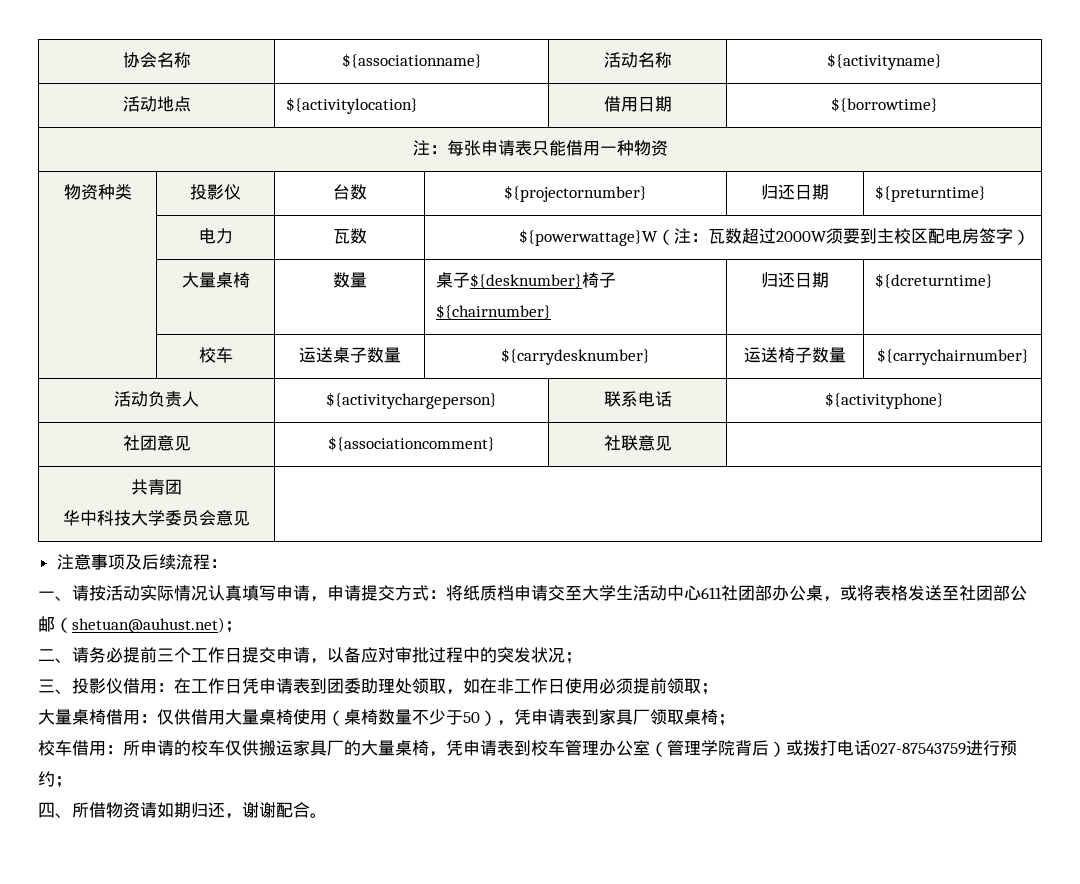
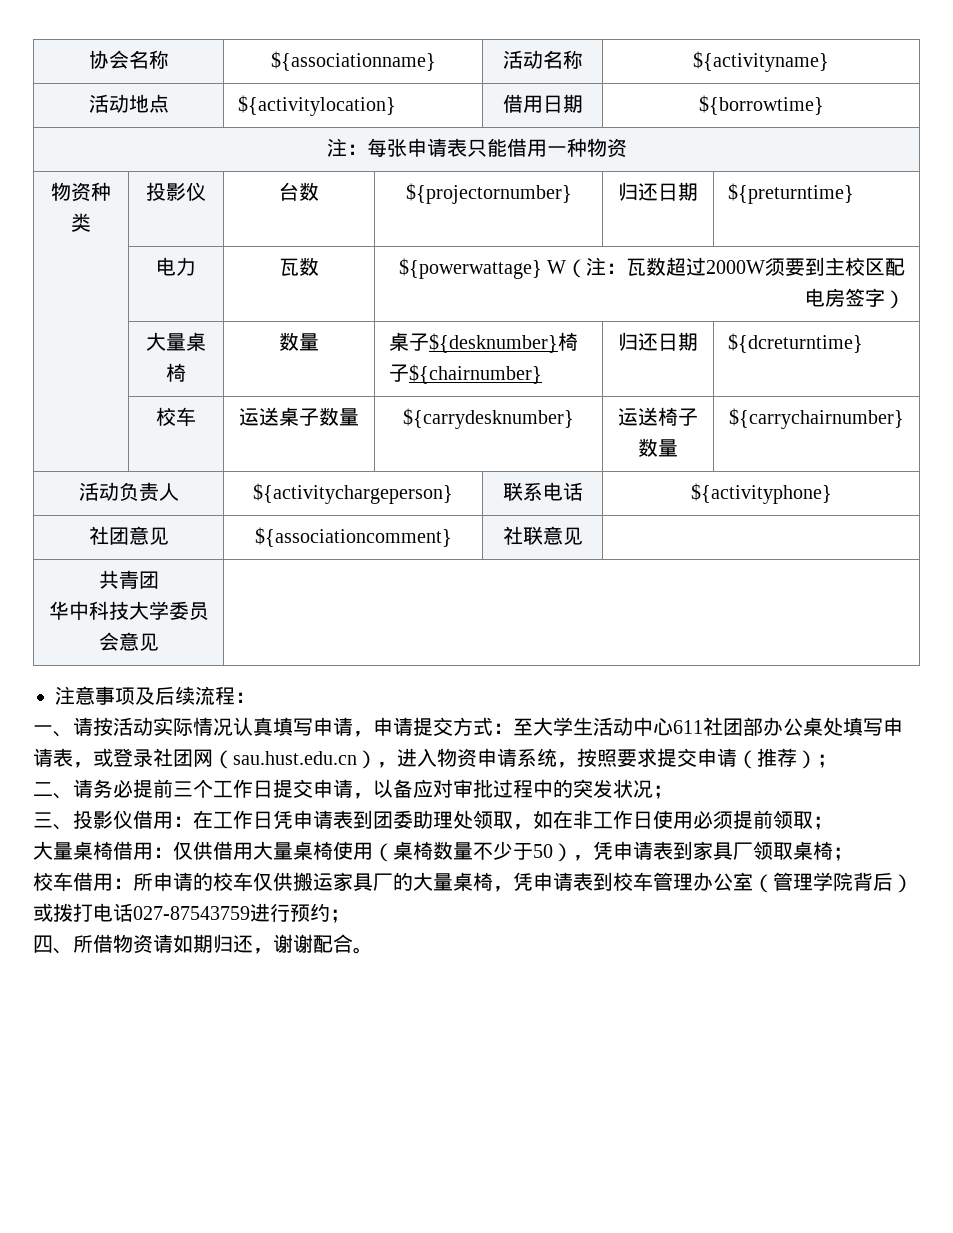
[518,229,658,246] ${powerwattage}W -> [398,258,567,279] ${powerwattage} W
[446,585,565,601] 将纸质档申请交 -> (513, 728) none
[823,585,1027,602] [38,616,225,633] ，或将表格发送至社团部公邮（shetuan@auhust.net) -> [823,717,903,736] [33,748,817,769] 处填写申请表，或登录社团网（sau.hust.edu.cn），进入物资申请系统，按照要求提交申请（推荐）

